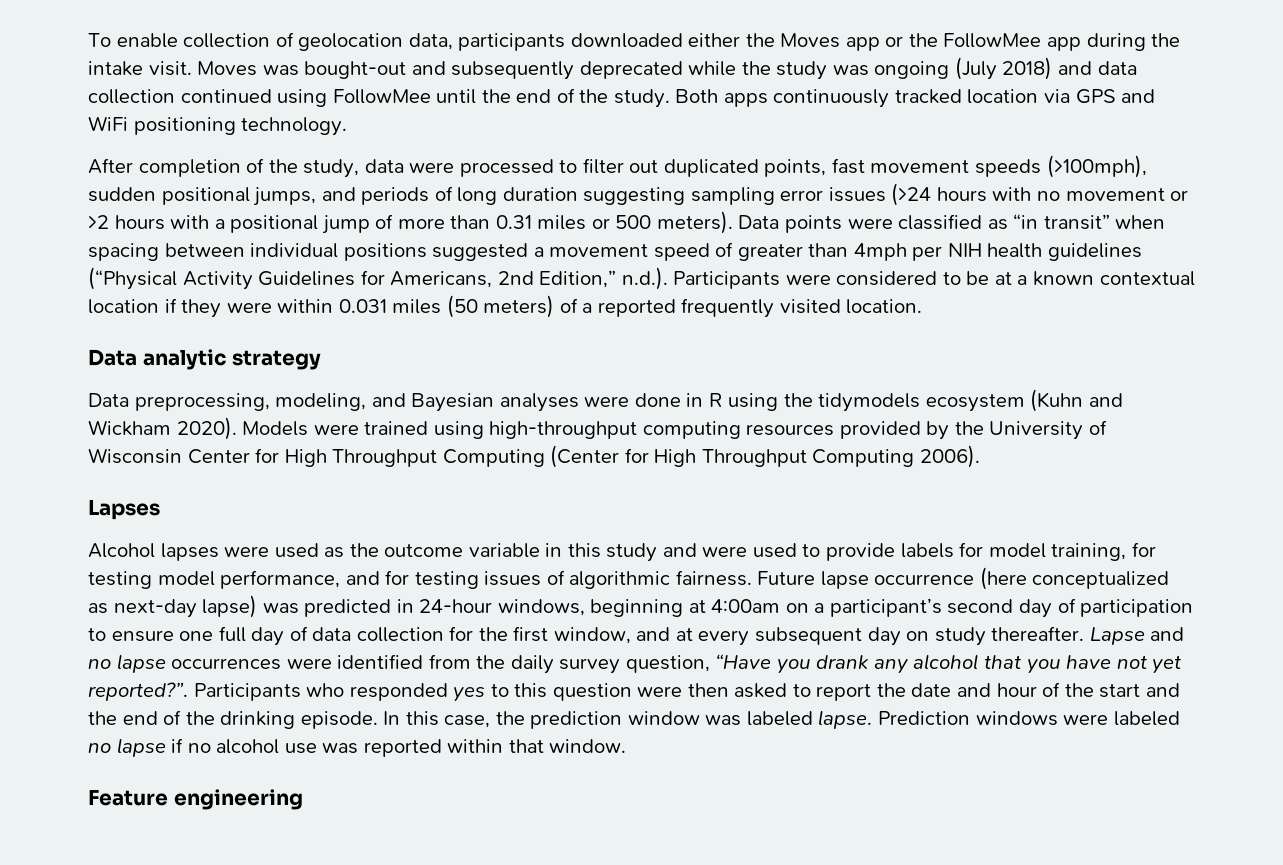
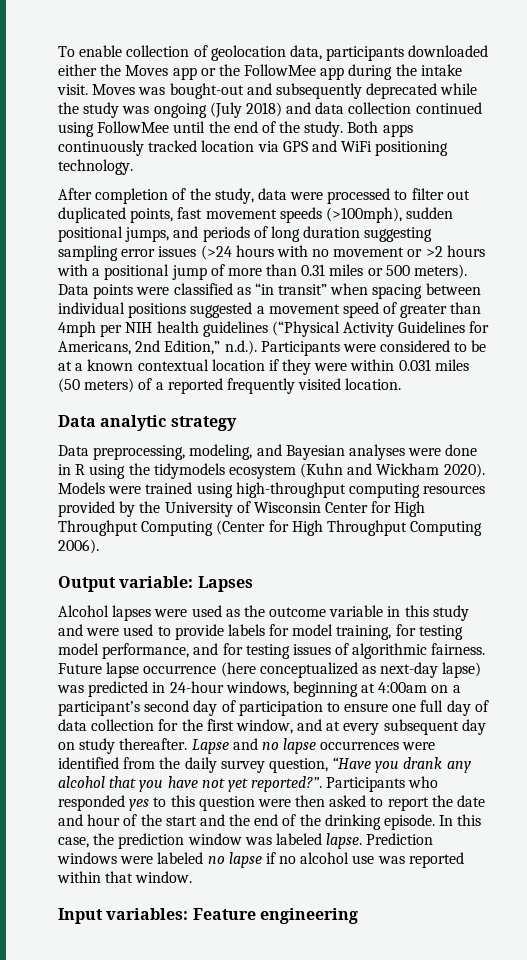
(980, 456) none -> [58,576,194,592] Output variable:
(627, 746) none -> [58,908,189,924] Input variables:

